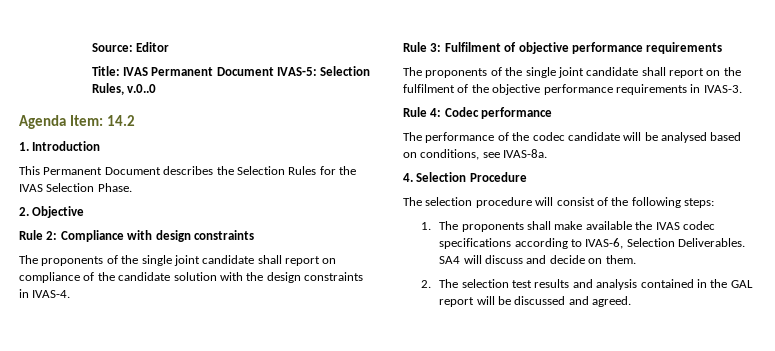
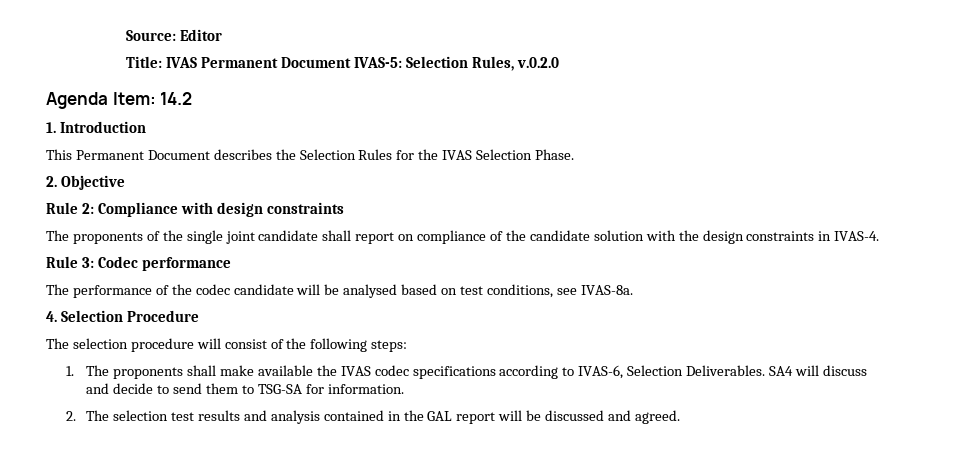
[126,84,156,93] v.0..0 -> [516,57,559,68] v.0.2.0
[444,42,723,54] [403,67,741,78] [403,84,742,95] [403,107,442,117] Fulfilment of objective performance requirements // The proponents of the single joint candidate shall report on the fulfilment of the objective performance requirements in IVAS-3. // Rule 4: -> (94, 262) none
(417, 155) none -> [460,286,484,295] test
[588,255,636,264] on them. -> [157,383,404,394] to send them to TSG-SA for information.

